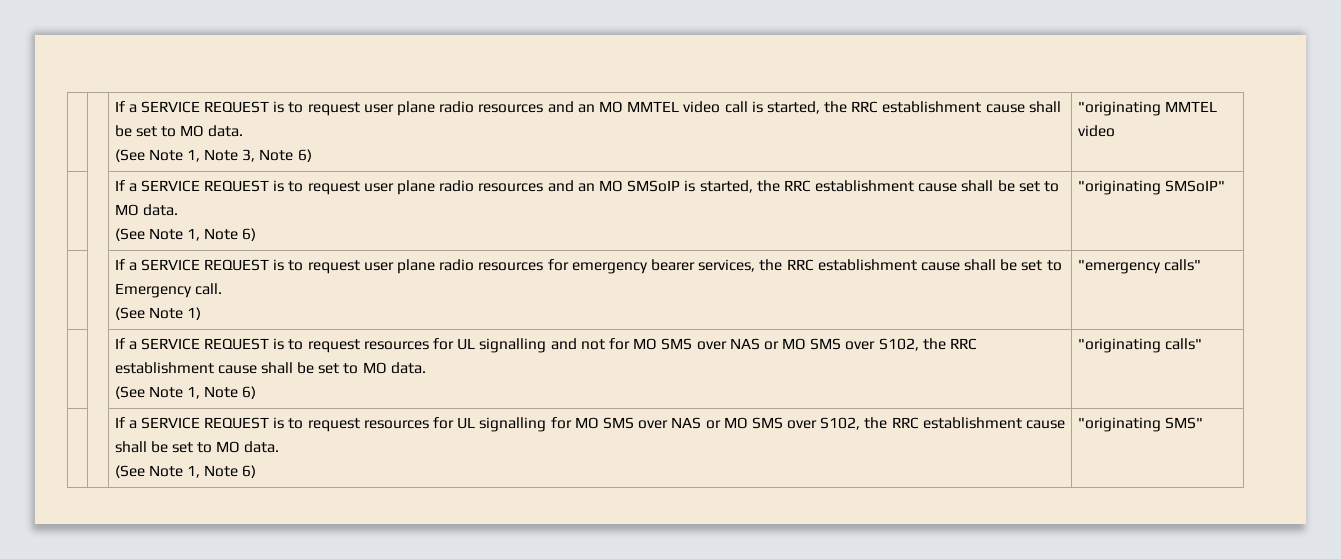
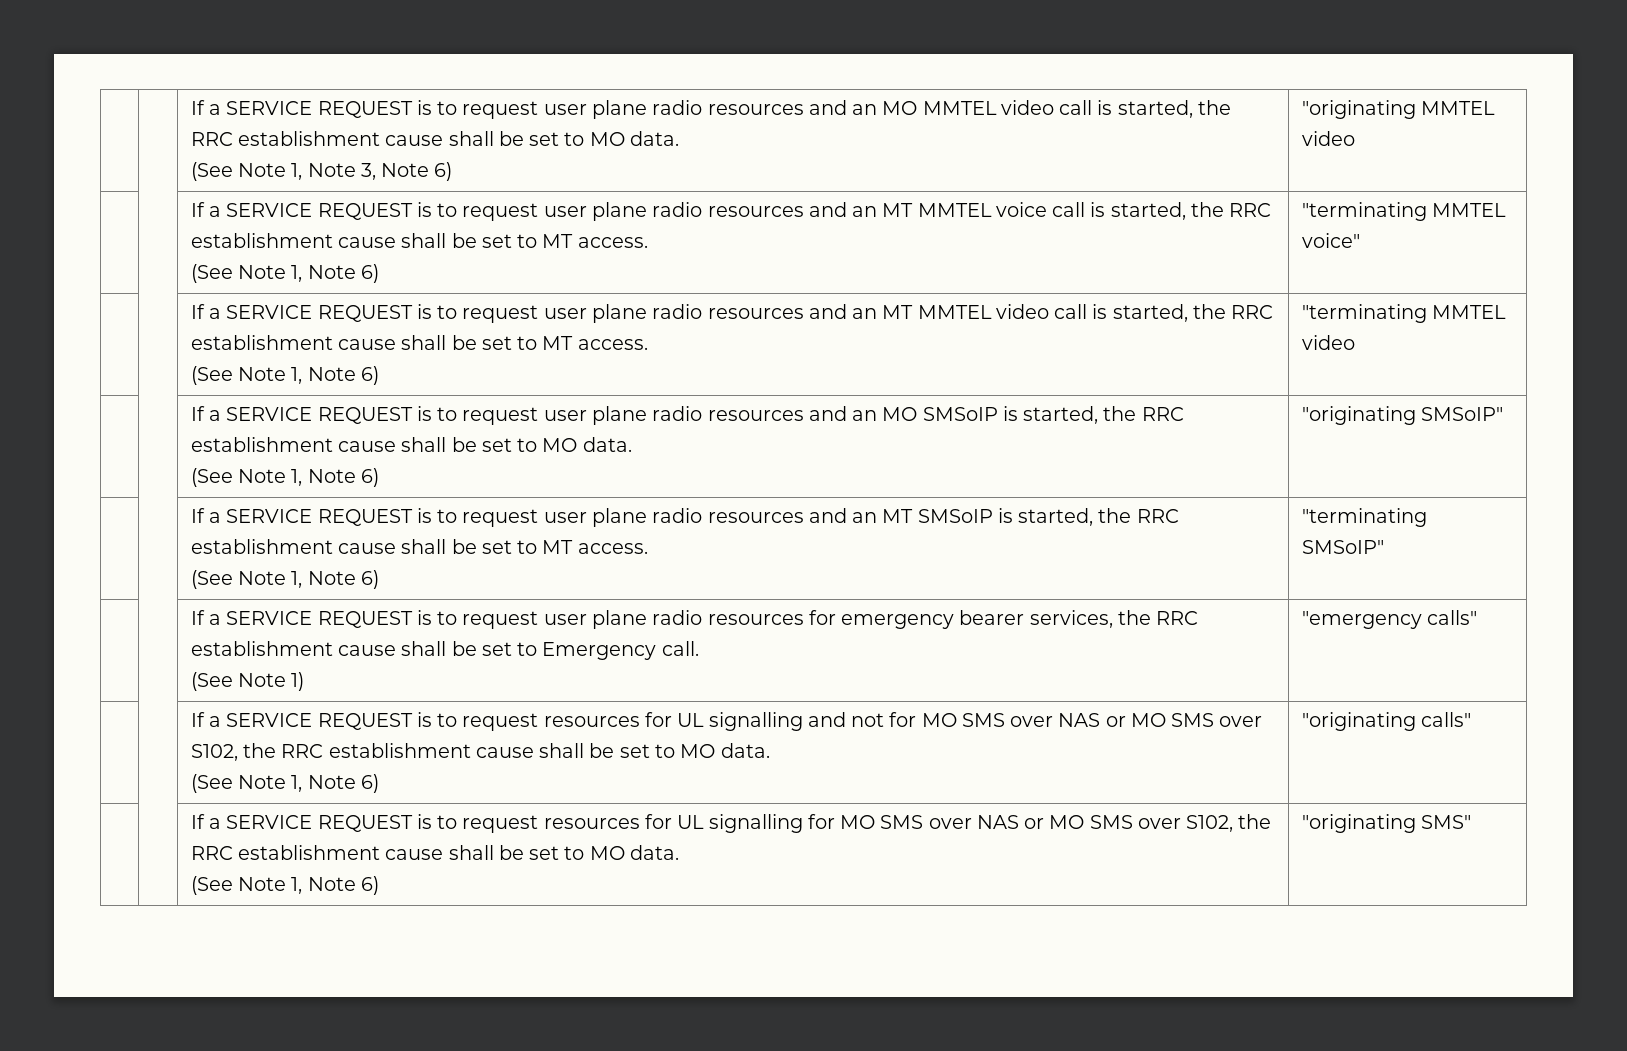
(1115, 131) none -> [190,202,1272,221] [190,233,648,248] [190,264,379,283] [1301,202,1507,221] [1301,233,1360,248] [190,304,1274,323] [190,335,648,350] [190,366,379,385] [1301,304,1507,323] [1301,335,1355,350] // | | If a SERVICE REQUEST is to request user plane radio resources and an MT MMTEL voice call is started, the RRC establishment cause shall be set to MT access. // (See Note 1, Note 6) | "terminating MMTEL voice" // | | If a SERVICE REQUEST is to request user plane radio resources and an MT MMTEL video call is started, the RRC establishment cause shall be set to MT access. // (See Note 1, Note 6) | "terminating MMTEL video
(1225, 186) none -> [190,508,1179,527] [190,539,648,554] [190,570,379,589] [1301,508,1427,527] [1301,540,1384,554] // | | If a SERVICE REQUEST is to request user plane radio resources and an MT SMSoIP is started, the RRC establishment cause shall be set to MT access. // (See Note 1, Note 6) | "terminating SMSoIP"

